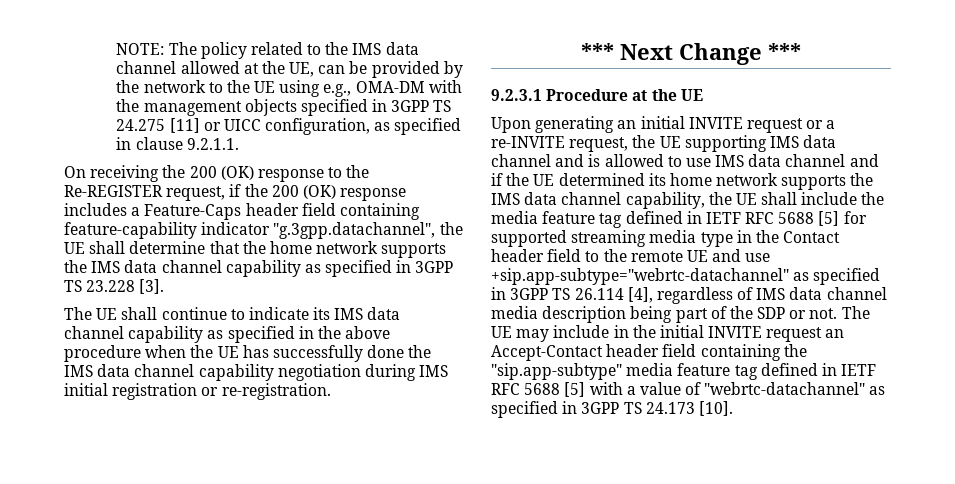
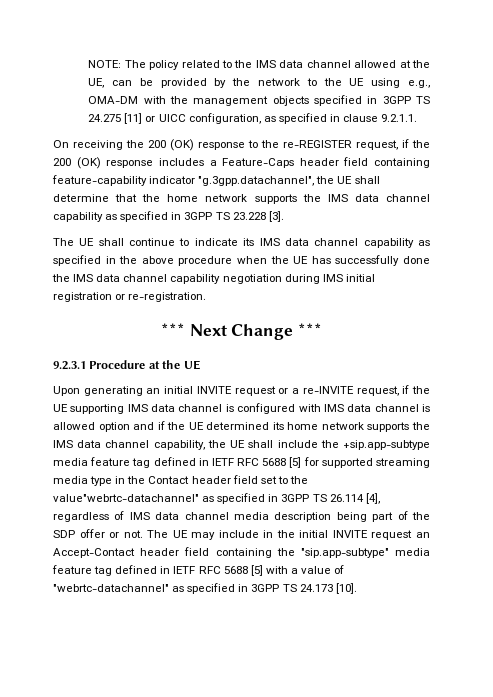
[64,185,163,197] Re-REGISTER -> [283,140,352,148] re-REGISTER
(629, 144) none -> [402,385,410,394] if
[555,154,846,167] and is allowed to use IMS data channel -> [225,403,431,414] [53,422,130,432] is configured with IMS data channel is allowed option
(885, 198) none -> [343,440,431,450] +sip.app-subtype
[585,249,771,262] [491,268,789,285] to the remote UE and use +sip.app-subtype="webrtc-datachannel" -> [260,476,308,484] [53,494,199,502] set to the value"webrtc-datachannel"
(786, 313) none -> [79,529,105,538] offer

